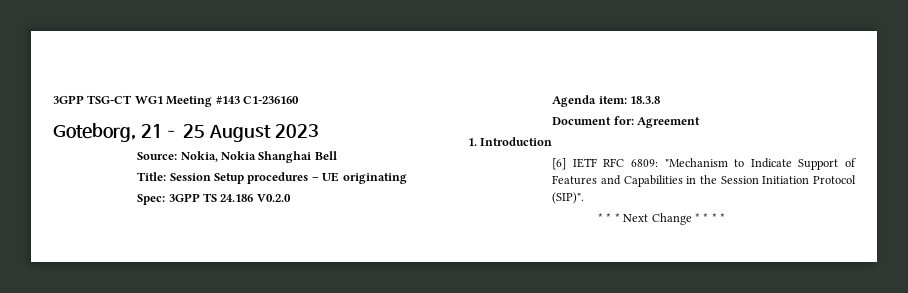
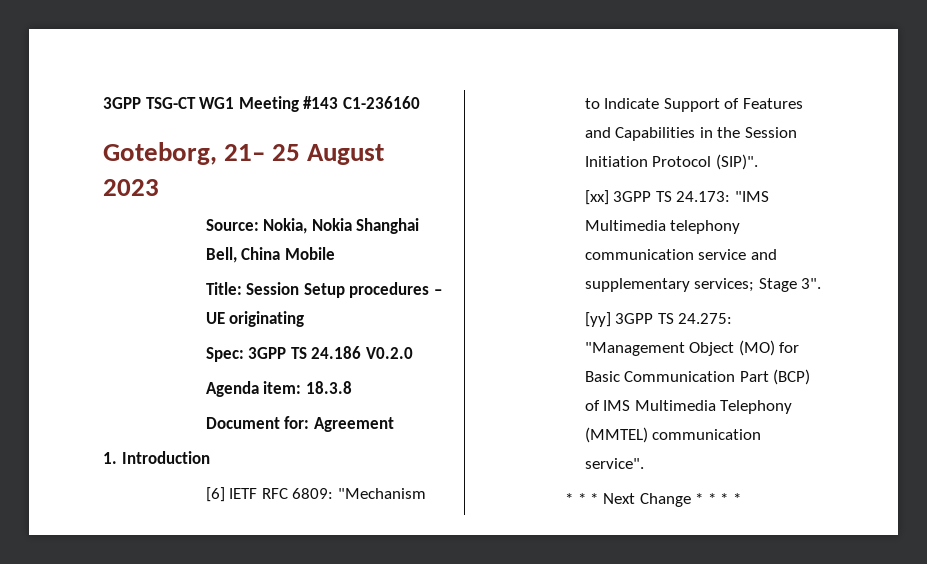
[314,151,337,160] Bell -> [205,247,335,263] Bell, China Mobile
(585, 198) none -> [584,190,769,205] [584,220,741,234] [584,249,777,260] [584,278,822,292] [584,312,733,327] [584,340,800,356] [584,369,811,385] [584,400,793,414] [584,427,762,443] [584,458,644,469] // [xx] 3GPP TS 24.173: "IMS Multimedia telephony communication service and supplementary services; Stage 3". // [yy] 3GPP TS 24.275: "Management Object (MO) for Basic Communication Part (BCP) of IMS Multimedia Telephony (MMTEL) communication service".

